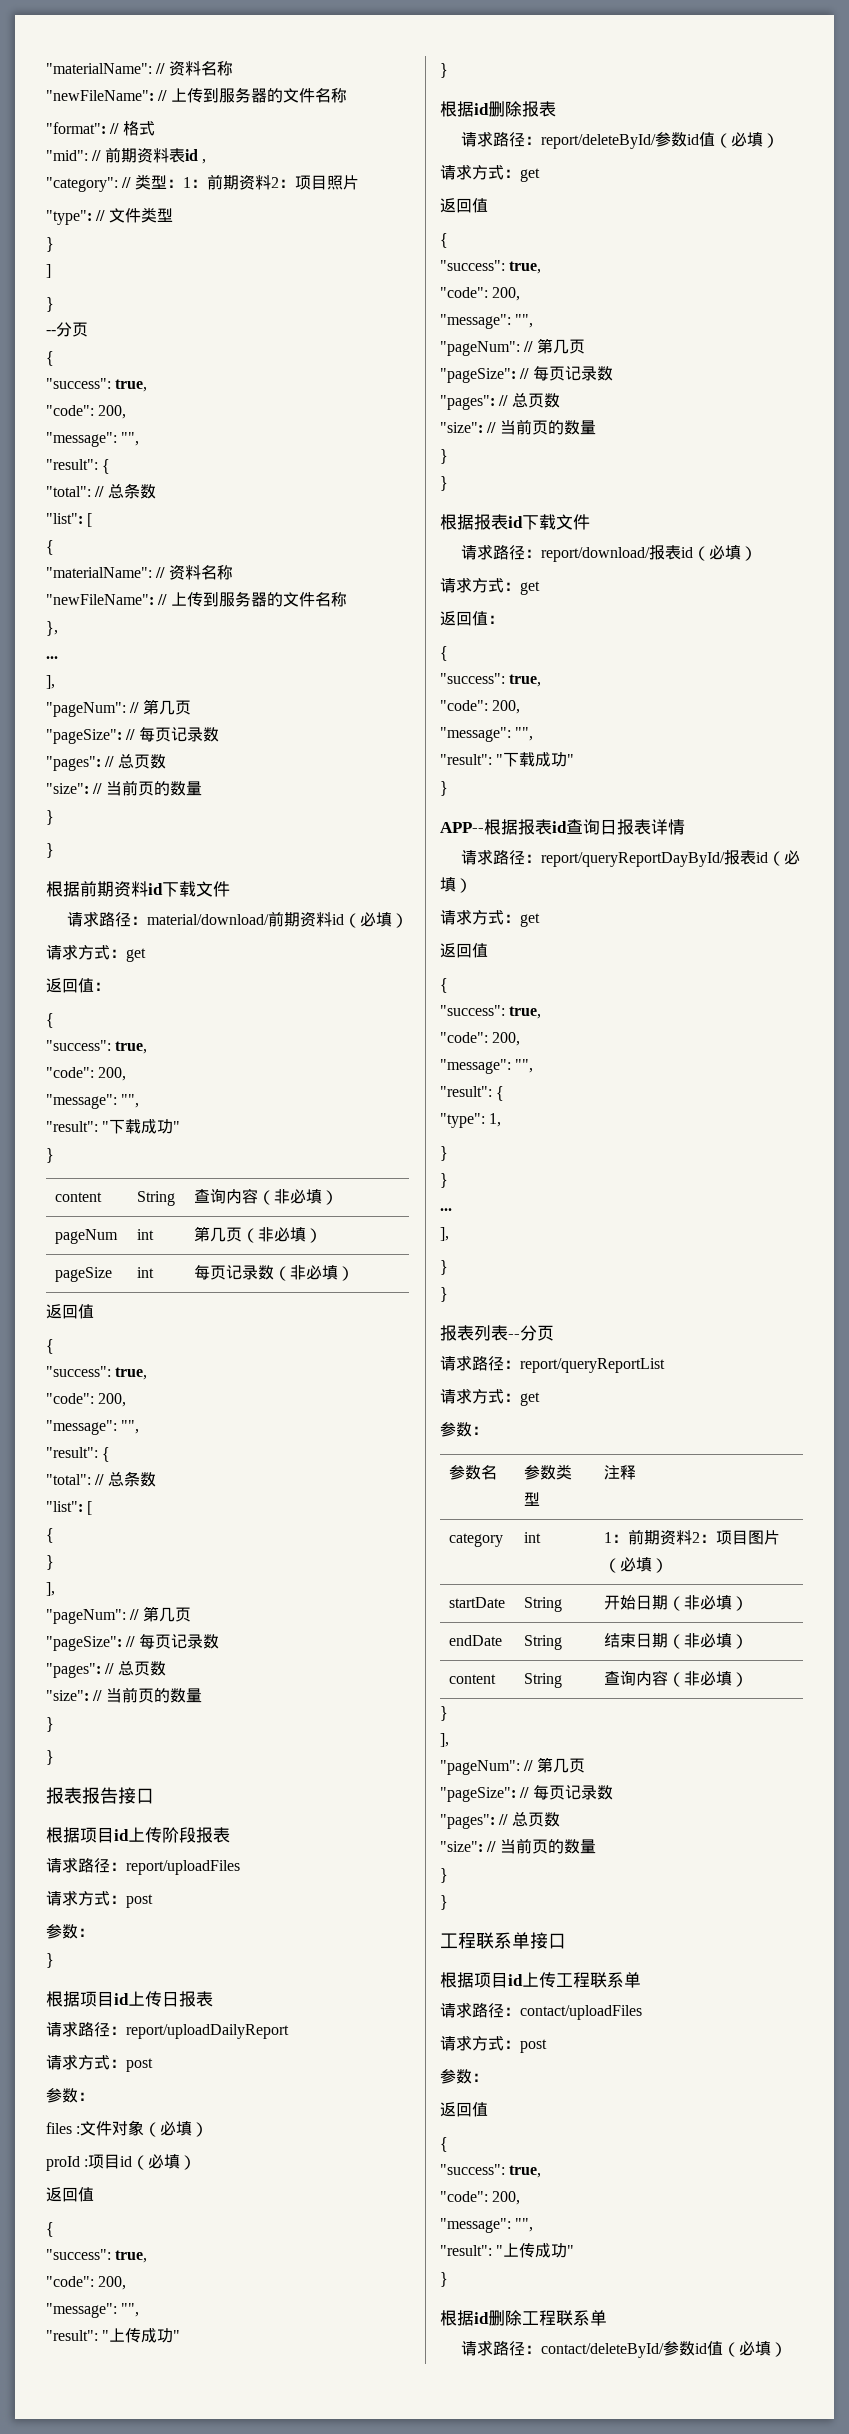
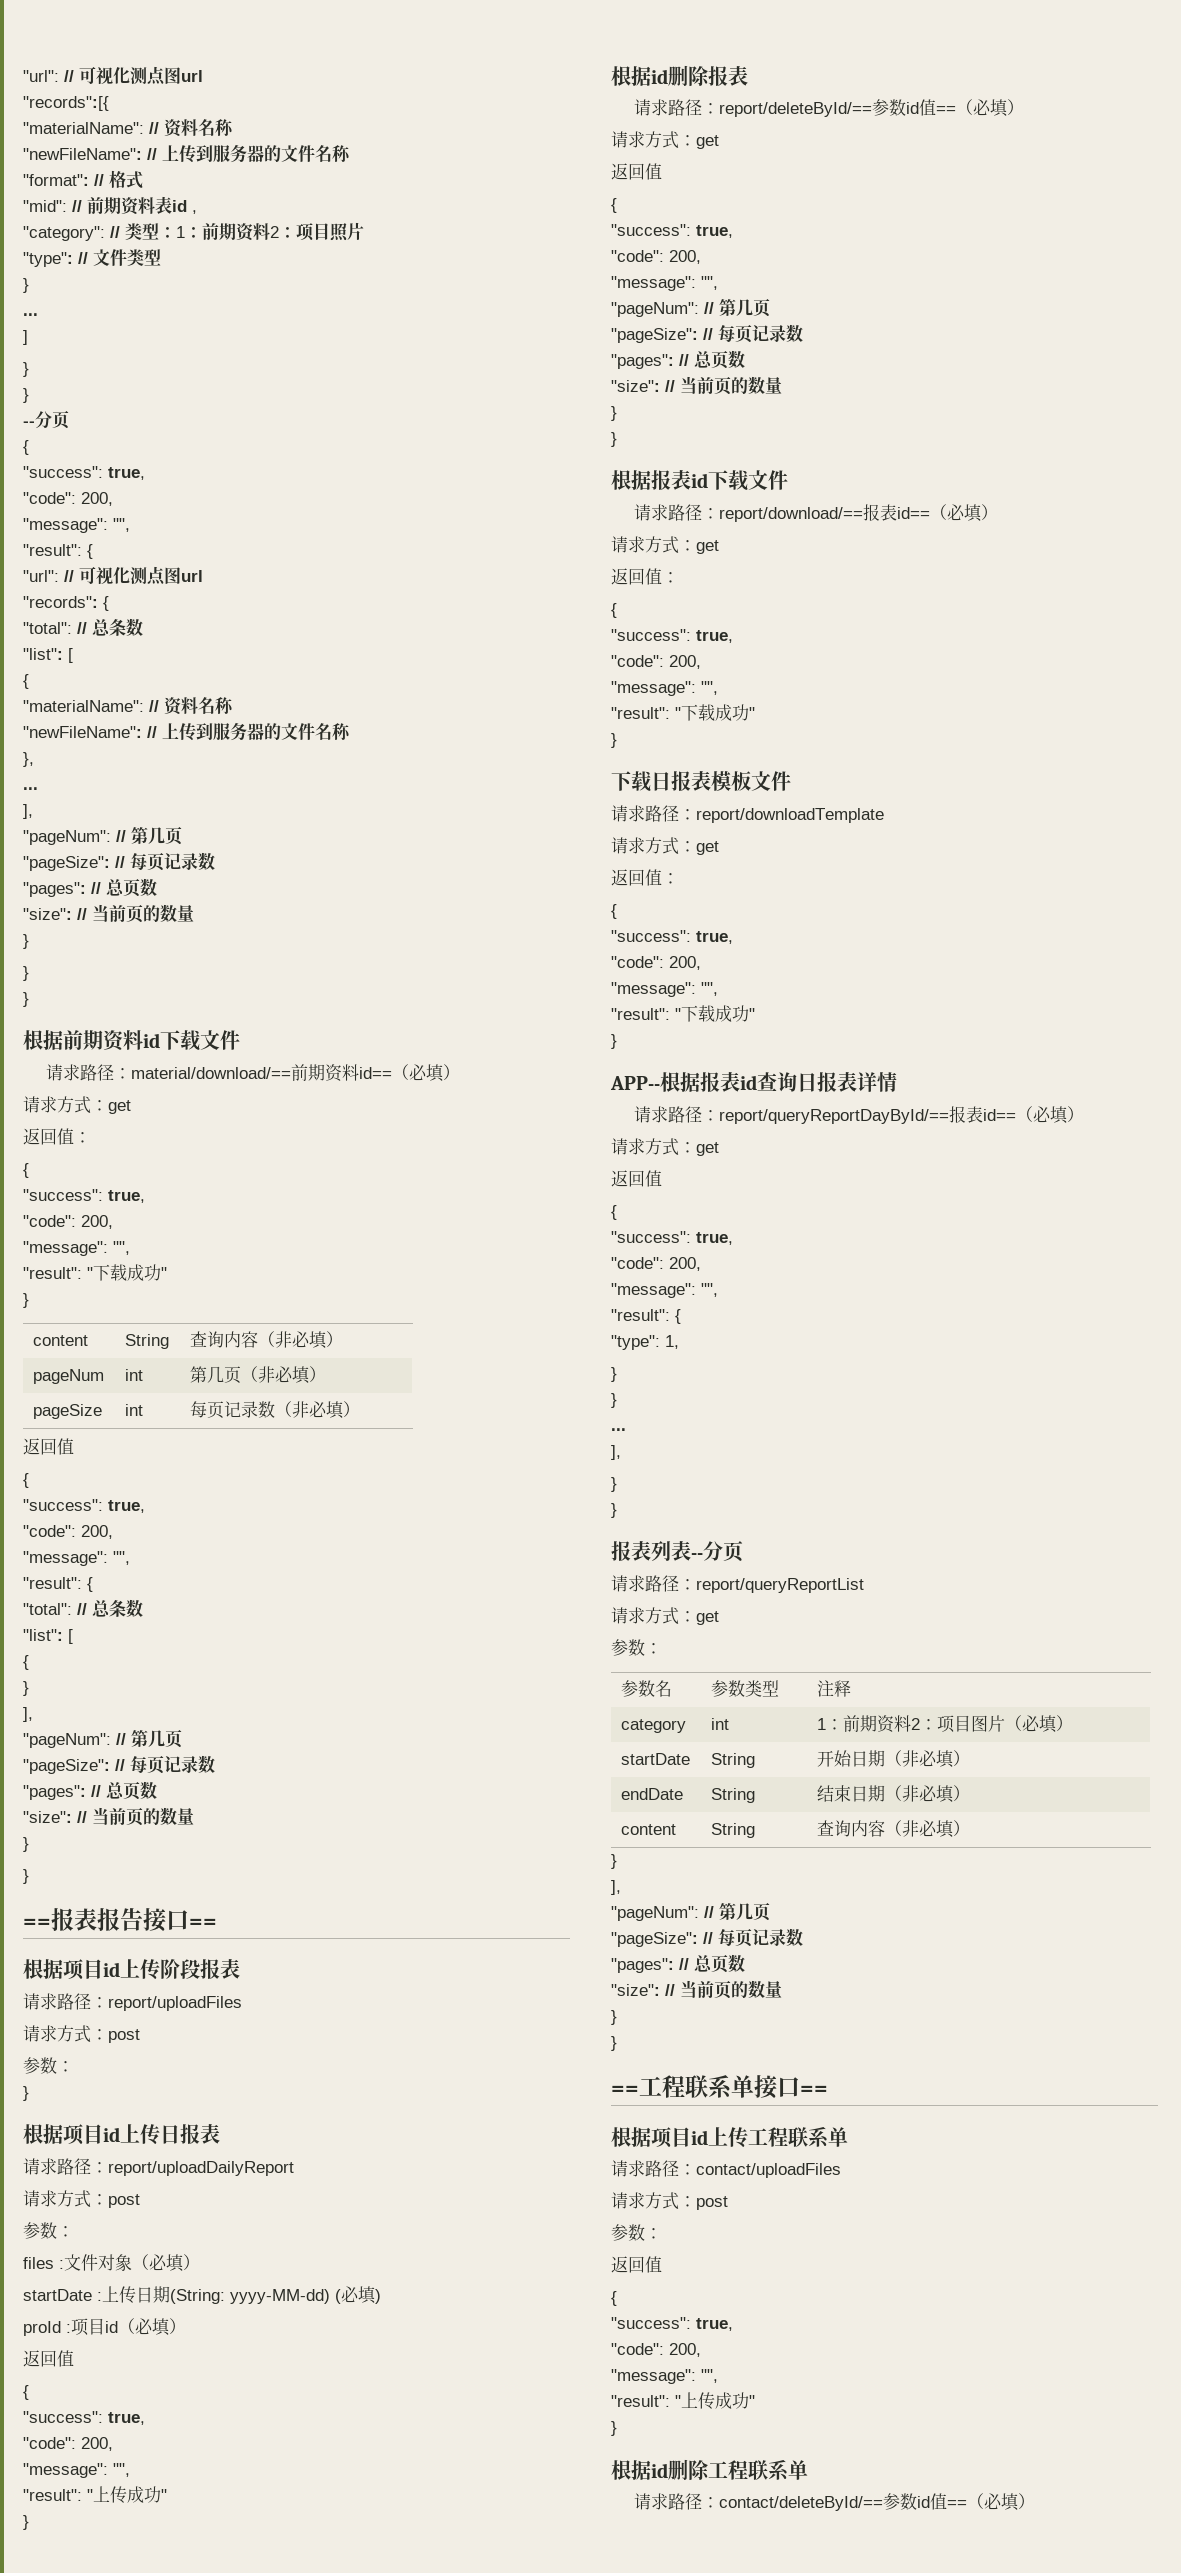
(46, 68) none -> [23,66,203,86] [23,96,109,111] "url": // 可视化测点图url // "records":[{ //
(54, 244) none -> [23,313,38,316] // ...
(54, 304) none -> [23,388,29,403] // }
(111, 466) none -> [23,566,203,586] [23,596,109,611] // "url": // 可视化测点图url // "records": {
(54, 850) none -> [23,992,29,1007] // }
[147,911,345,927] material/download/前期资料id -> [130,1064,392,1082] material/download/==前期资料id==
(54, 1757) none -> [23,1918,51,1928] ==
(154, 1796) none -> [189,1918,217,1928] ==
(209, 2129) none -> [23,2286,381,2304] // startDate :上传日期(String: yyyy-MM-dd) (必填)
[541,132,716,149] report/deleteById/参数id值 -> [718,99,956,117] report/deleteById/==参数id值==
[541,545,694,562] report/download/报表id -> [718,504,930,522] report/download/==报表id==
(448, 788) none -> [611,771,791,792] [611,805,884,823] [611,837,719,855] [611,869,679,886] [611,904,617,919] [611,930,733,944] [611,956,701,970] [611,982,718,997] [611,1005,755,1022] [611,1034,617,1049] // 下载日报表模板文件 // 请求路径：report/downloadTemplate // 请求方式：get // 返回值： // { // "success": true, // "code": 200, // "message": "", // "result": "下载成功" // }
[541,850,769,867] report/queryReportDayById/报表id -> [718,1106,1016,1124] report/queryReportDayById/==报表id==
(448, 1902) none -> [611,2085,639,2095] ==
(566, 1941) none -> [800,2085,828,2095] ==
[541,2341,724,2358] contact/deleteById/参数id值 -> [718,2493,967,2511] contact/deleteById/==参数id值==

